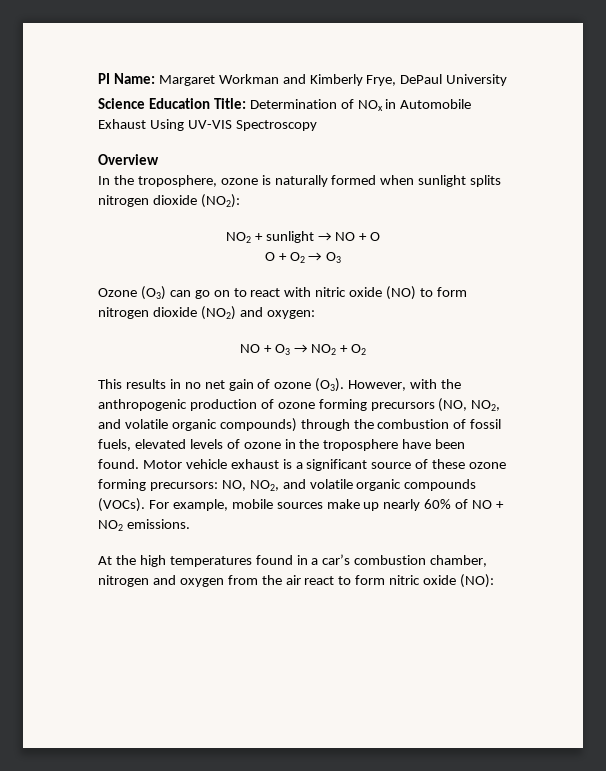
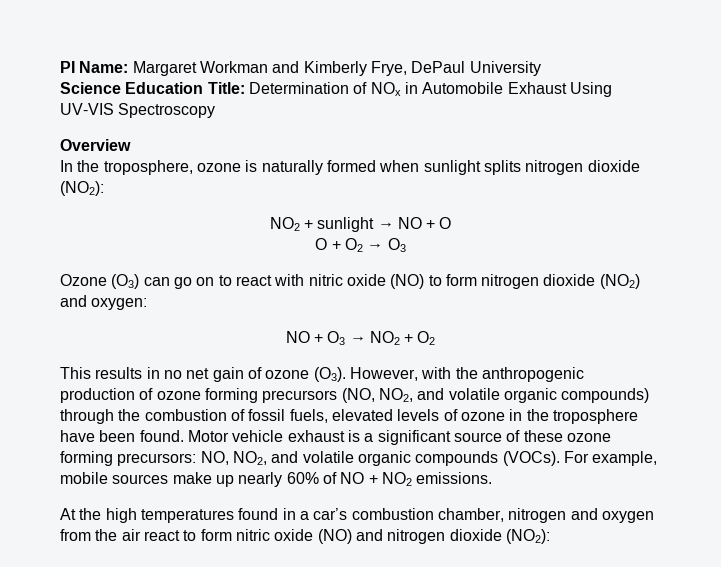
[460,574,495,588] (NO): -> [317,529,550,544] (NO) and nitrogen dioxide (NO2):

